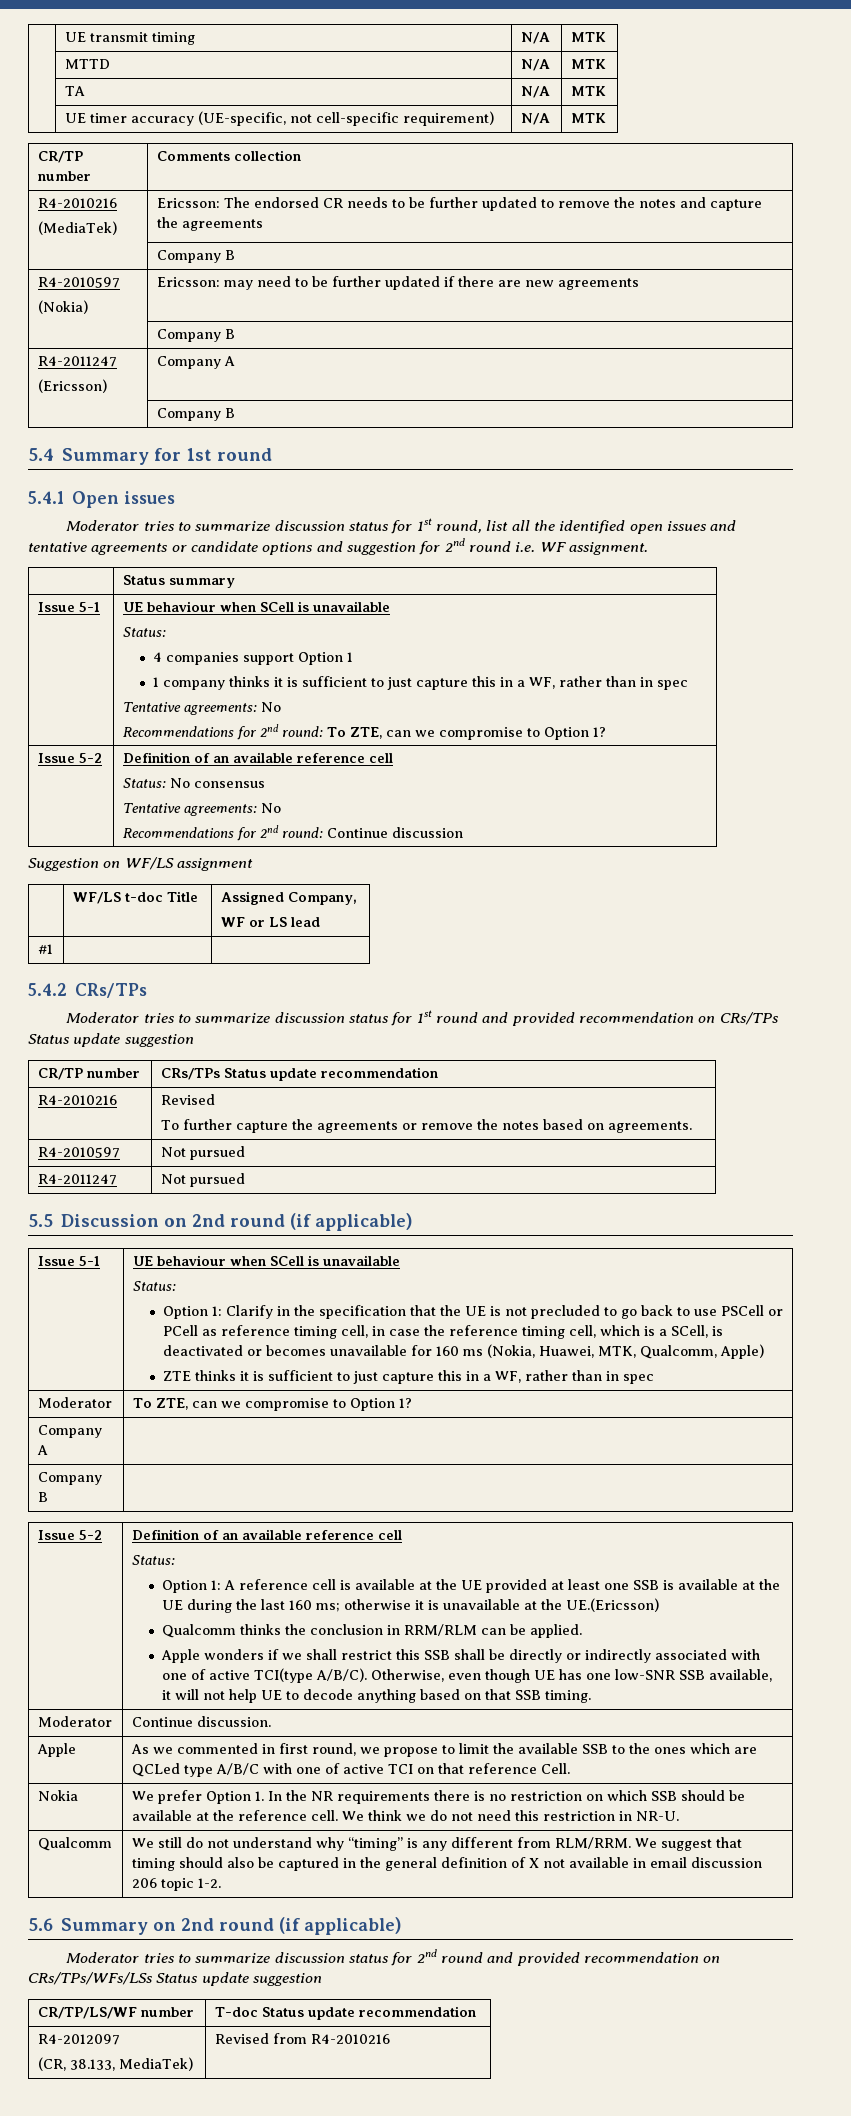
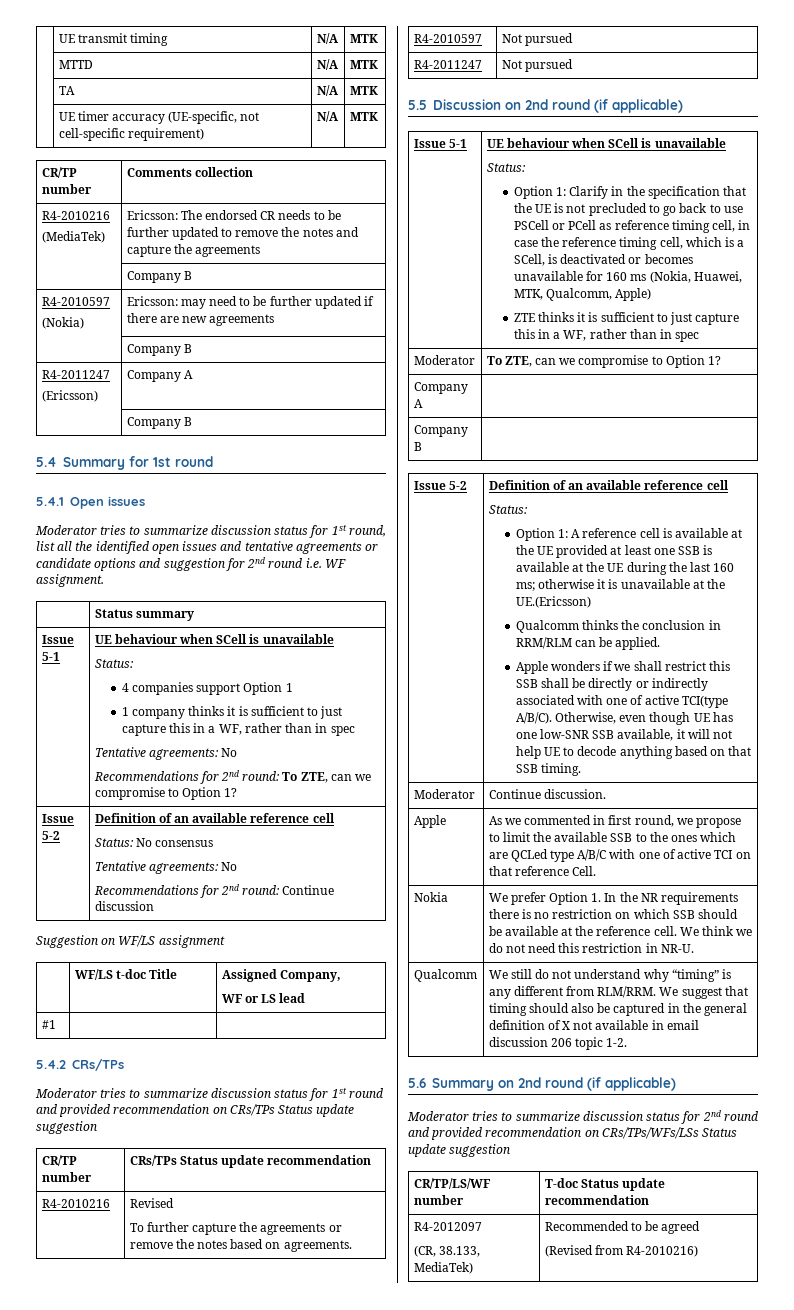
[214,2033,390,2044] Revised from R4-2010216 -> [544,1221,701,1234] [544,1245,698,1257] Recommended to be agreed // (Revised from R4-2010216)

